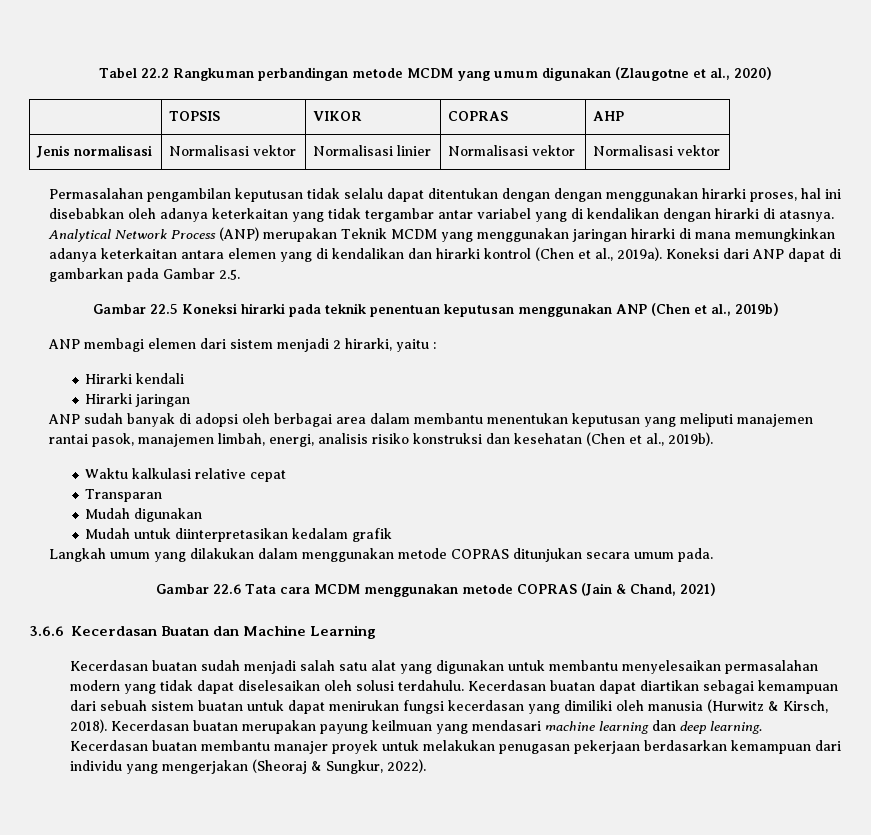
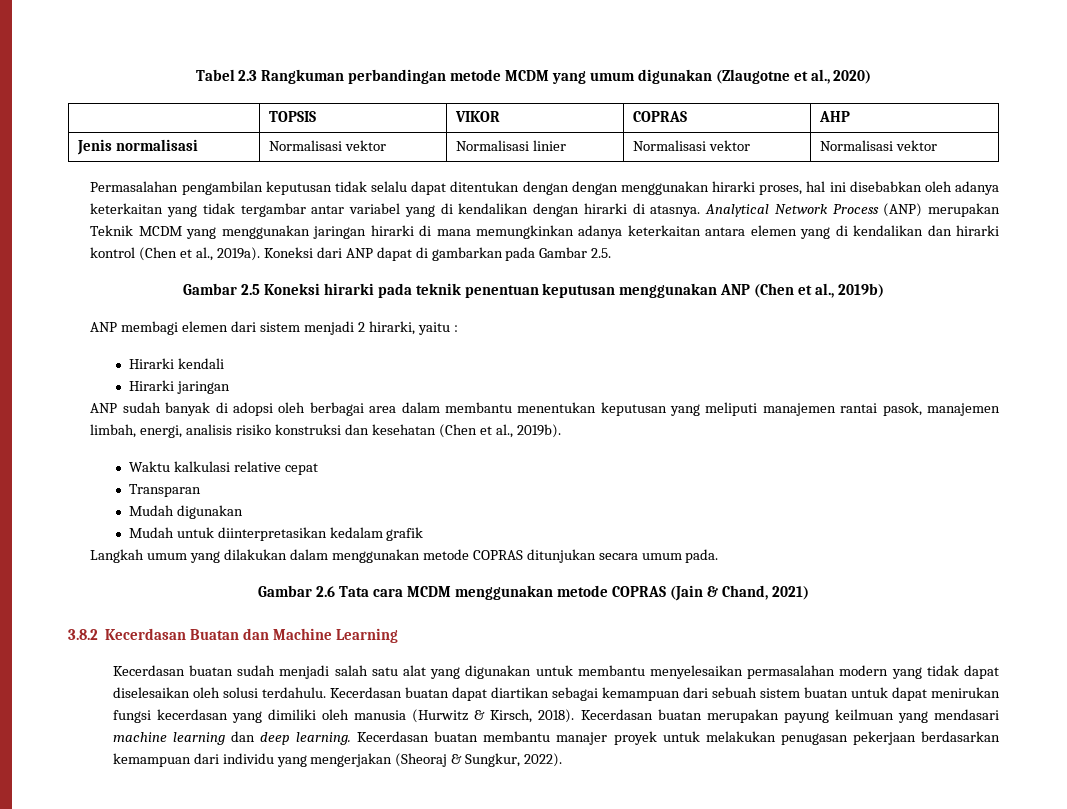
[140,68,169,78] 22.2 -> [238,70,258,81] 2.3
[149,304,178,314] 22.5 -> [240,284,260,295] 2.5
[212,584,241,594] 22.6 -> [316,586,336,597] 2.6
[29,626,64,636] 3.6.6 -> [68,629,98,640] 3.8.2

